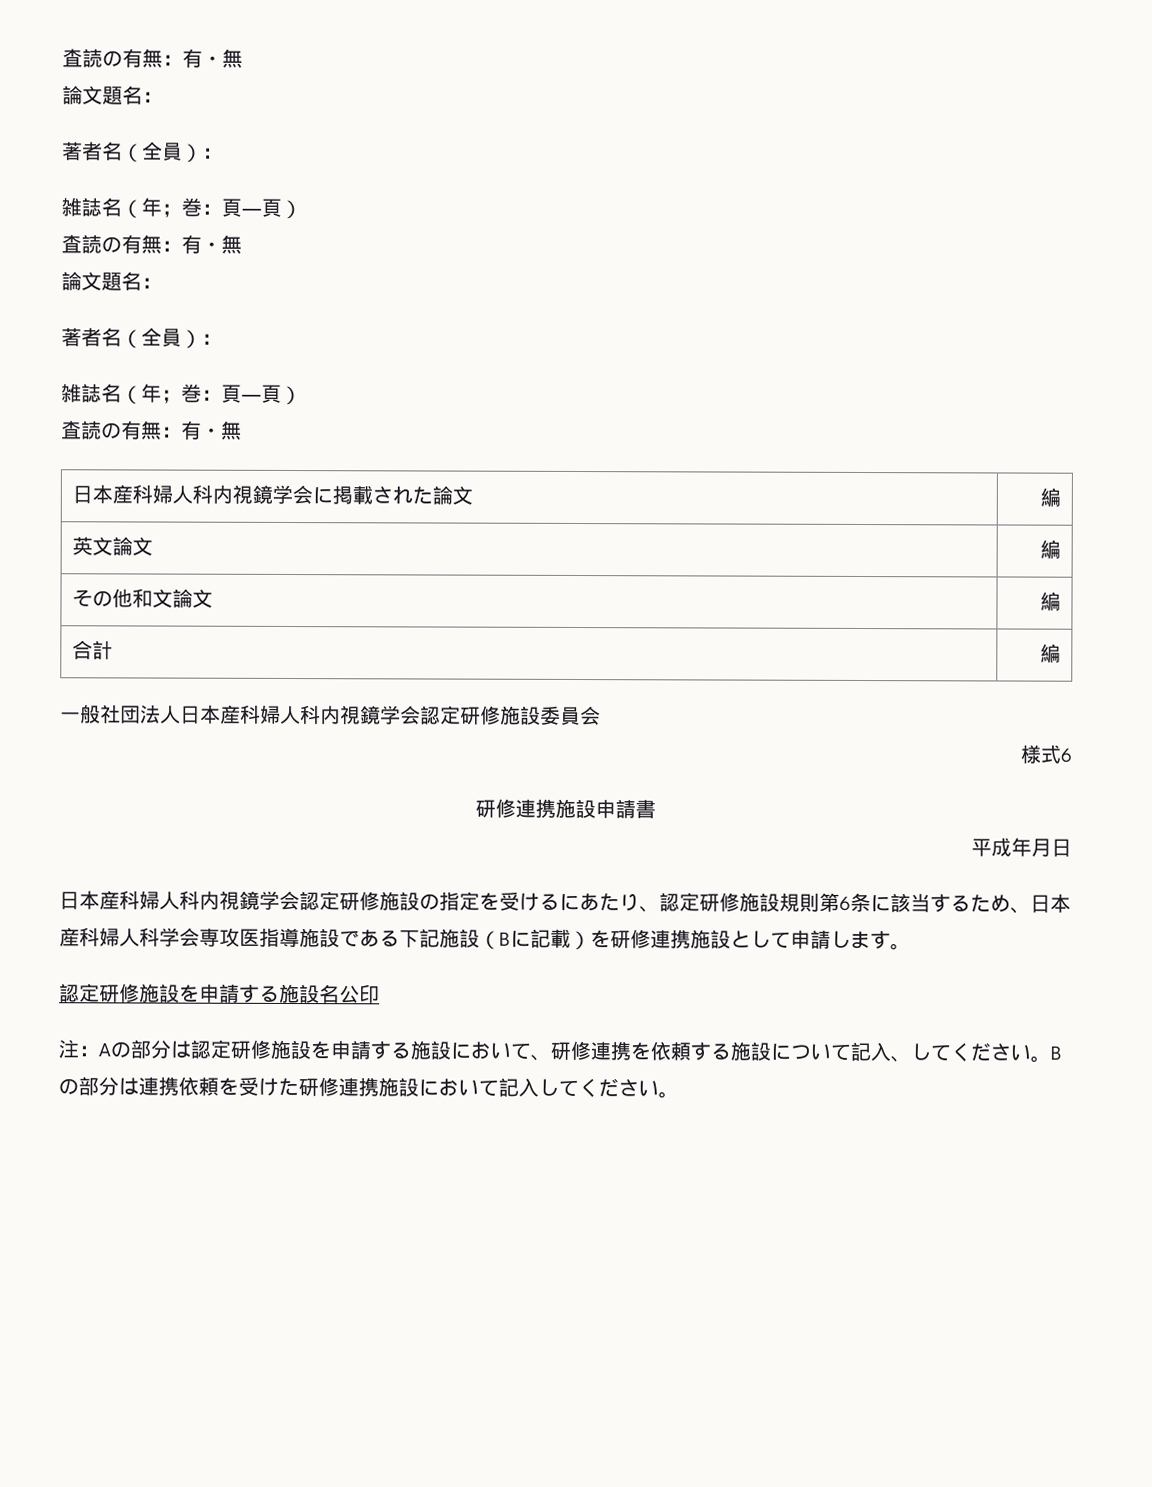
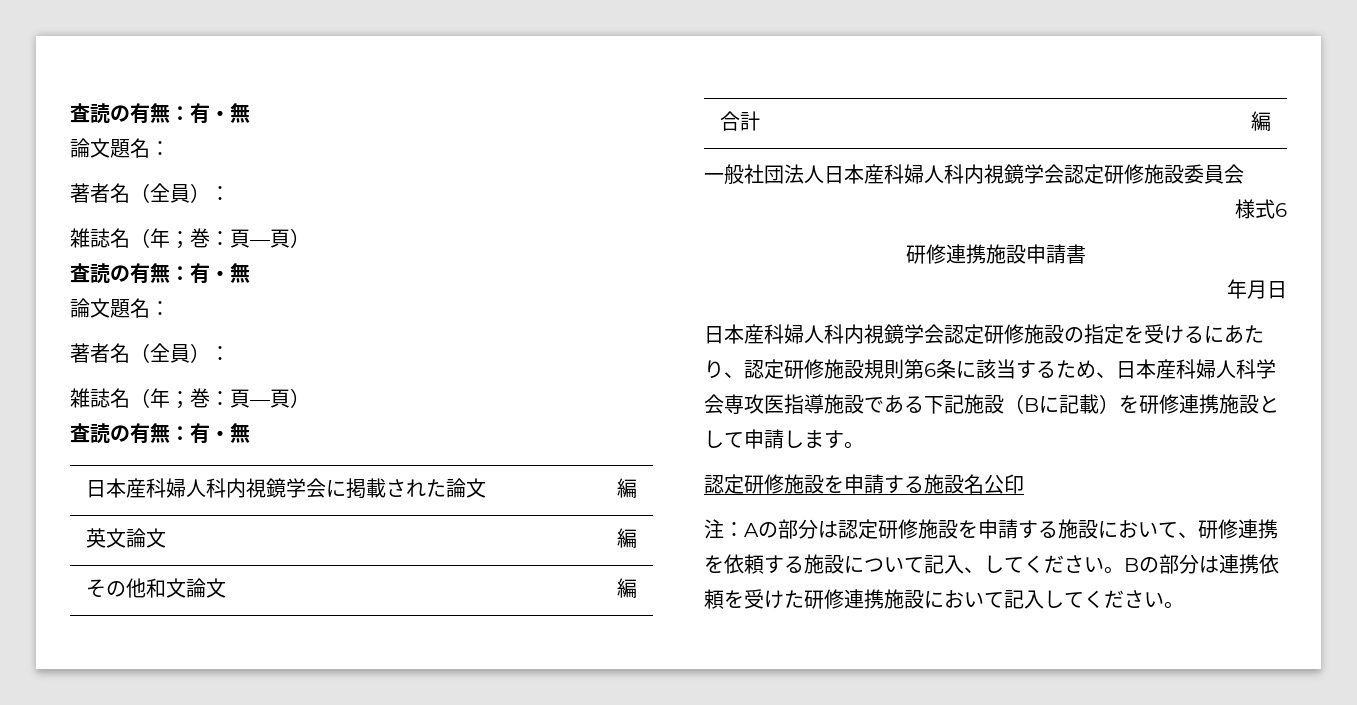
[971,837,1012,857] 平成 -> (1086, 254) none

